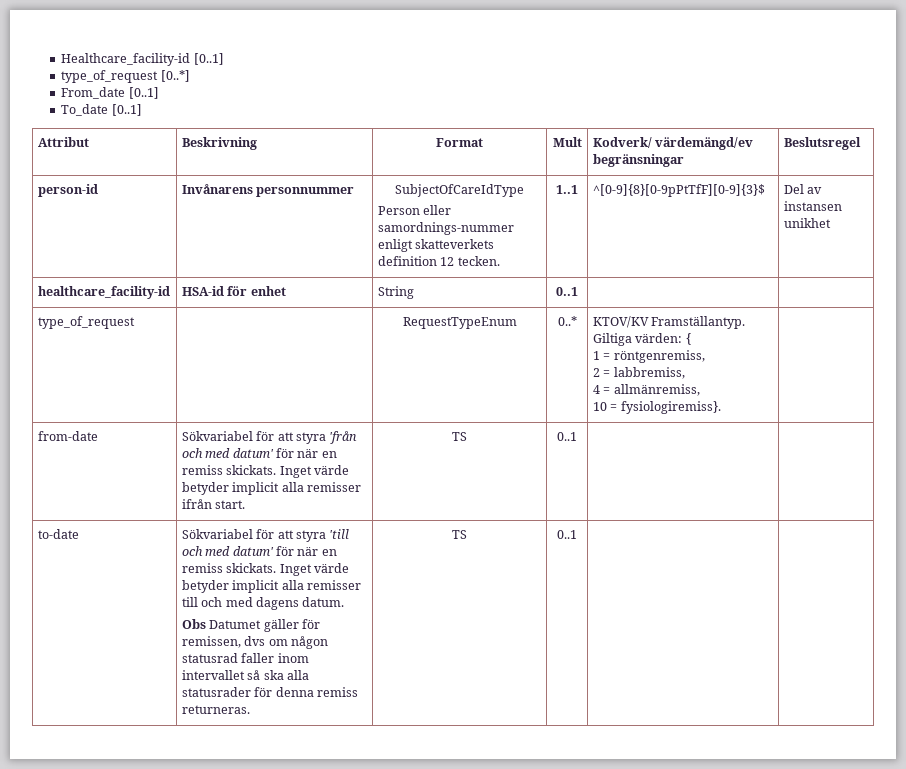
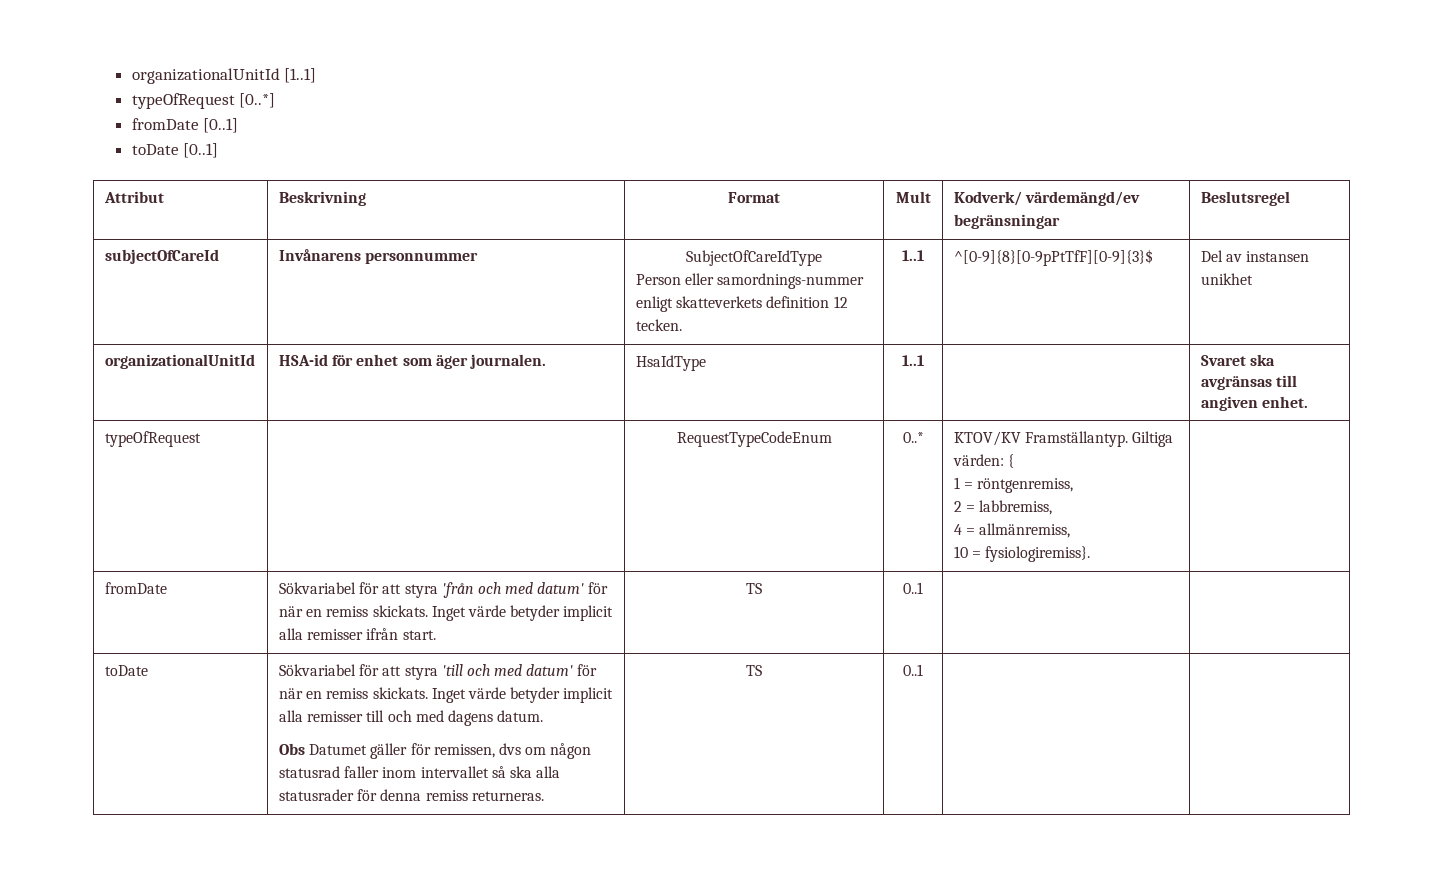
[61,53,224,66] [61,70,190,83] [61,87,159,99] [61,104,109,116] Healthcare_facility-id [0..1] // type_of_request [0..*] // From_date [0..1] // To_date -> [131,68,317,84] [131,93,276,109] [131,118,239,133] [131,144,179,155] organizationalUnitId [1..1] // typeOfRequest [0..*] // fromDate [0..1] // toDate
[37,184,98,197] person-id -> [104,249,219,264] subjectOfCareId
[37,286,170,299] healthcare_facility-id -> [104,354,255,369] organizationalUnitId
[377,286,414,299] [556,287,578,296] [37,316,135,329] [402,317,517,329] | String | 0..1 | | // type_of_request | | RequestTypeEnum -> [402,354,546,369] [635,355,706,371] [902,355,924,366] [1200,354,1276,366] [1200,375,1298,390] [1200,396,1309,411] [104,431,201,447] [676,431,832,447] som äger journalen. | HsaIdType | 1..1 | | Svaret ska avgränsas till angiven enhet. // typeOfRequest | | RequestTypeCodeEnum
[37,431,98,441] from-date -> [104,582,167,594] fromDate
[37,529,79,539] to-date -> [104,665,148,676] toDate

